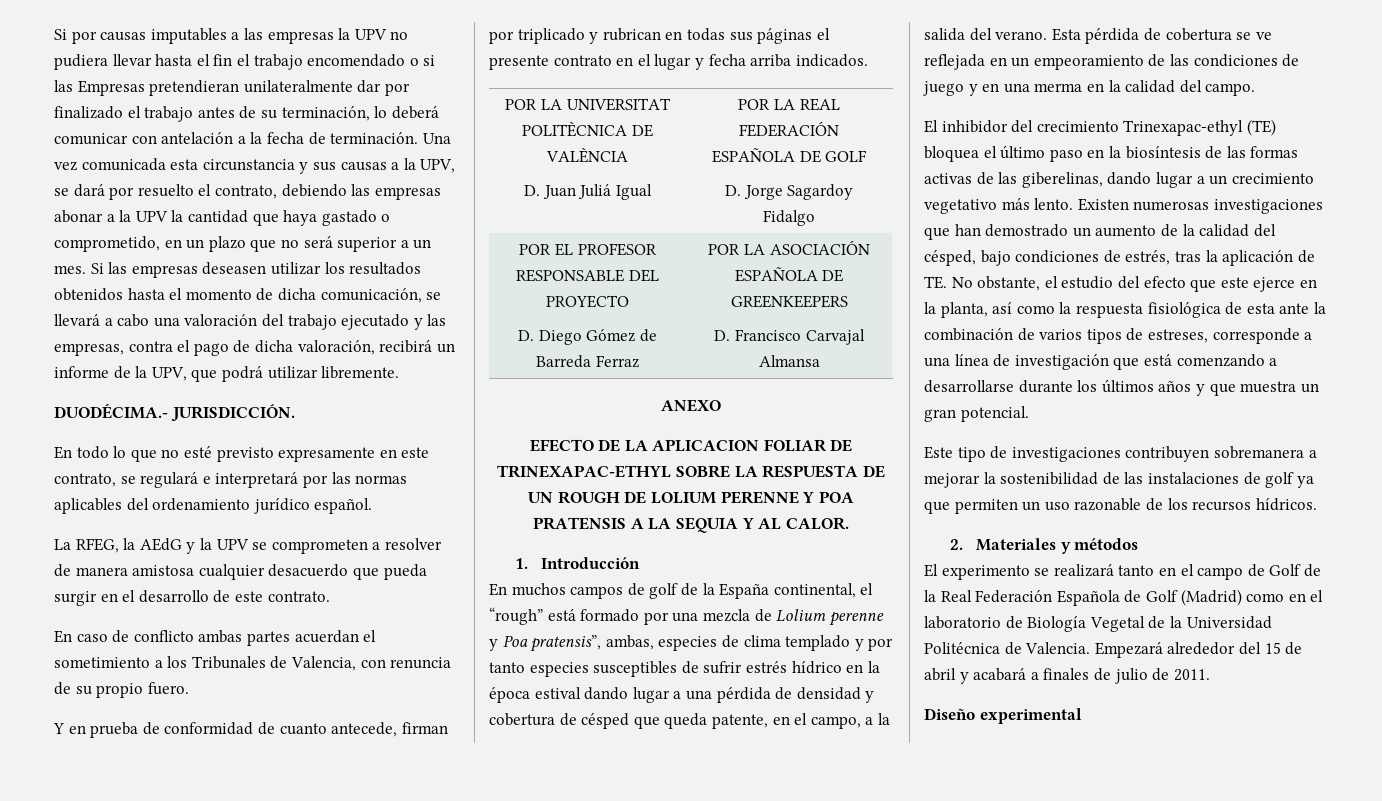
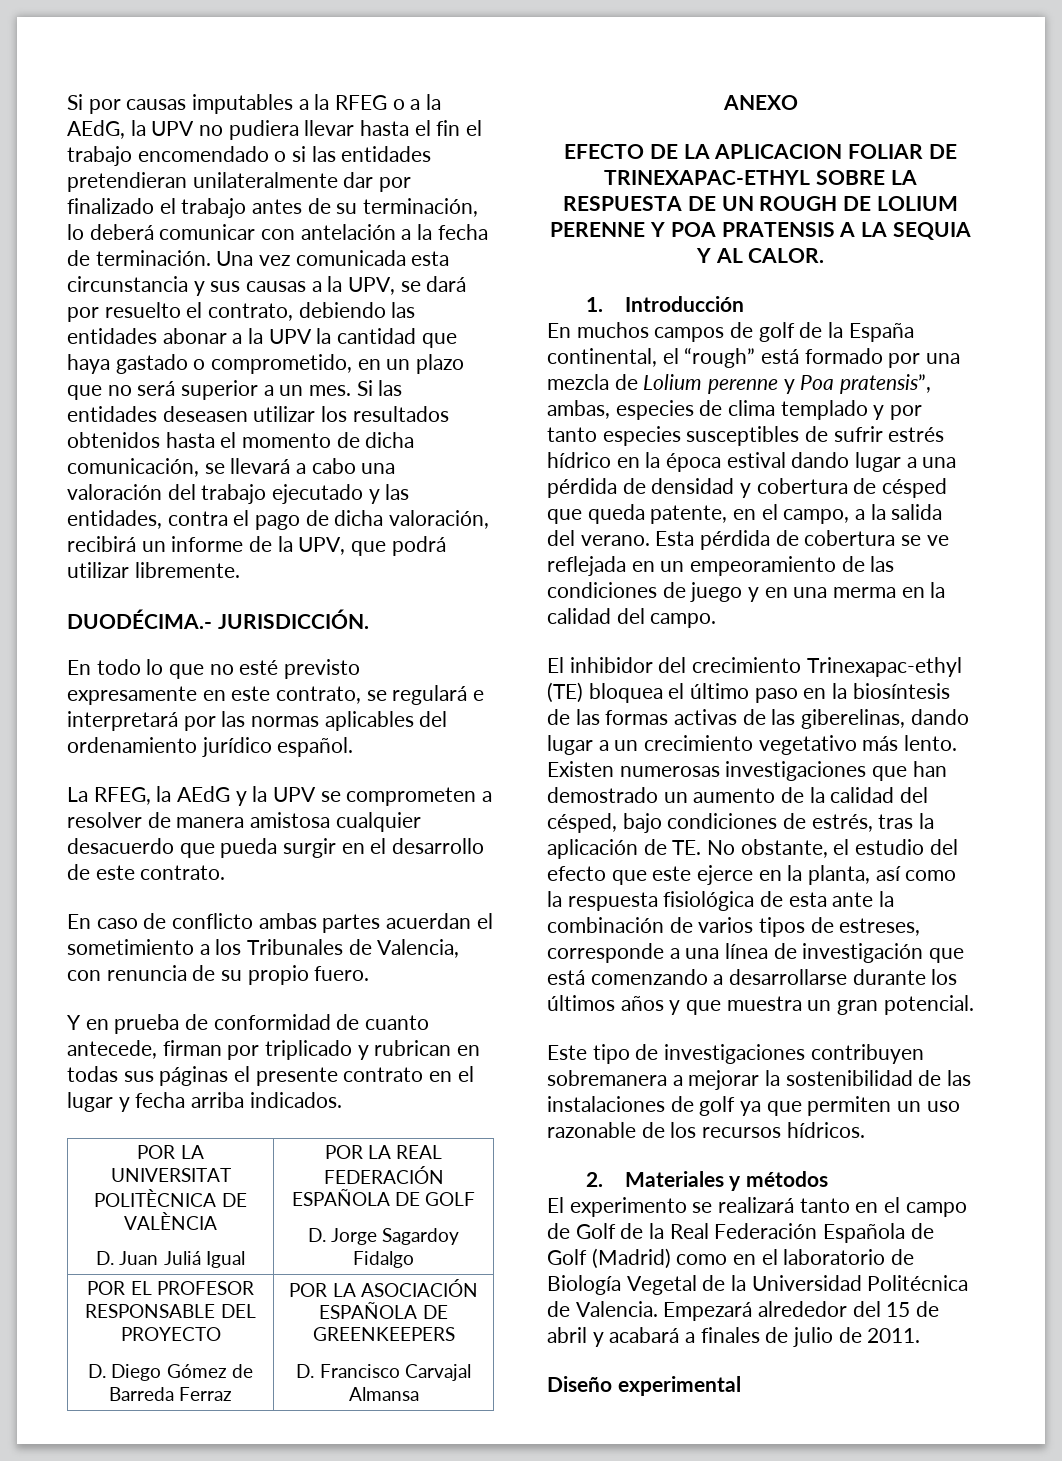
[243,28,334,44] las empresas -> [314,94,442,110] [67,120,125,139] la RFEG o a la AEdG,
[77,80,145,96] Empresas -> [341,146,432,162] entidades
[374,187,441,200] empresas -> [67,328,157,344] entidades
[131,265,198,278] empresas -> [67,406,157,422] entidades
[54,343,124,356] empresas, -> [67,510,162,529] entidades,

